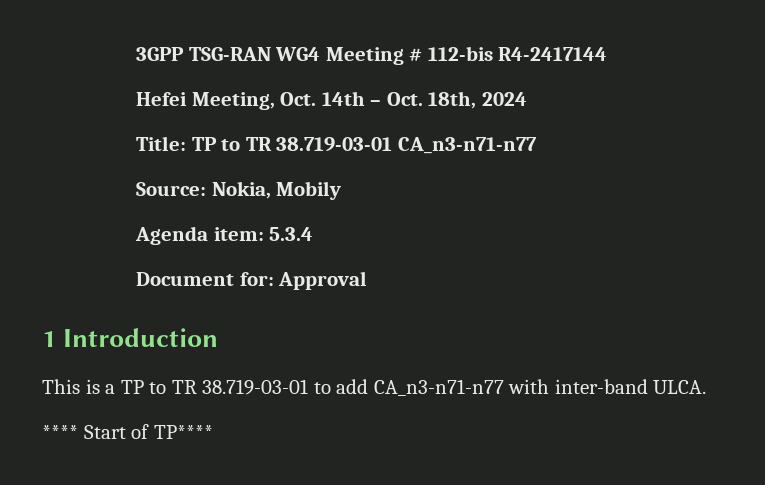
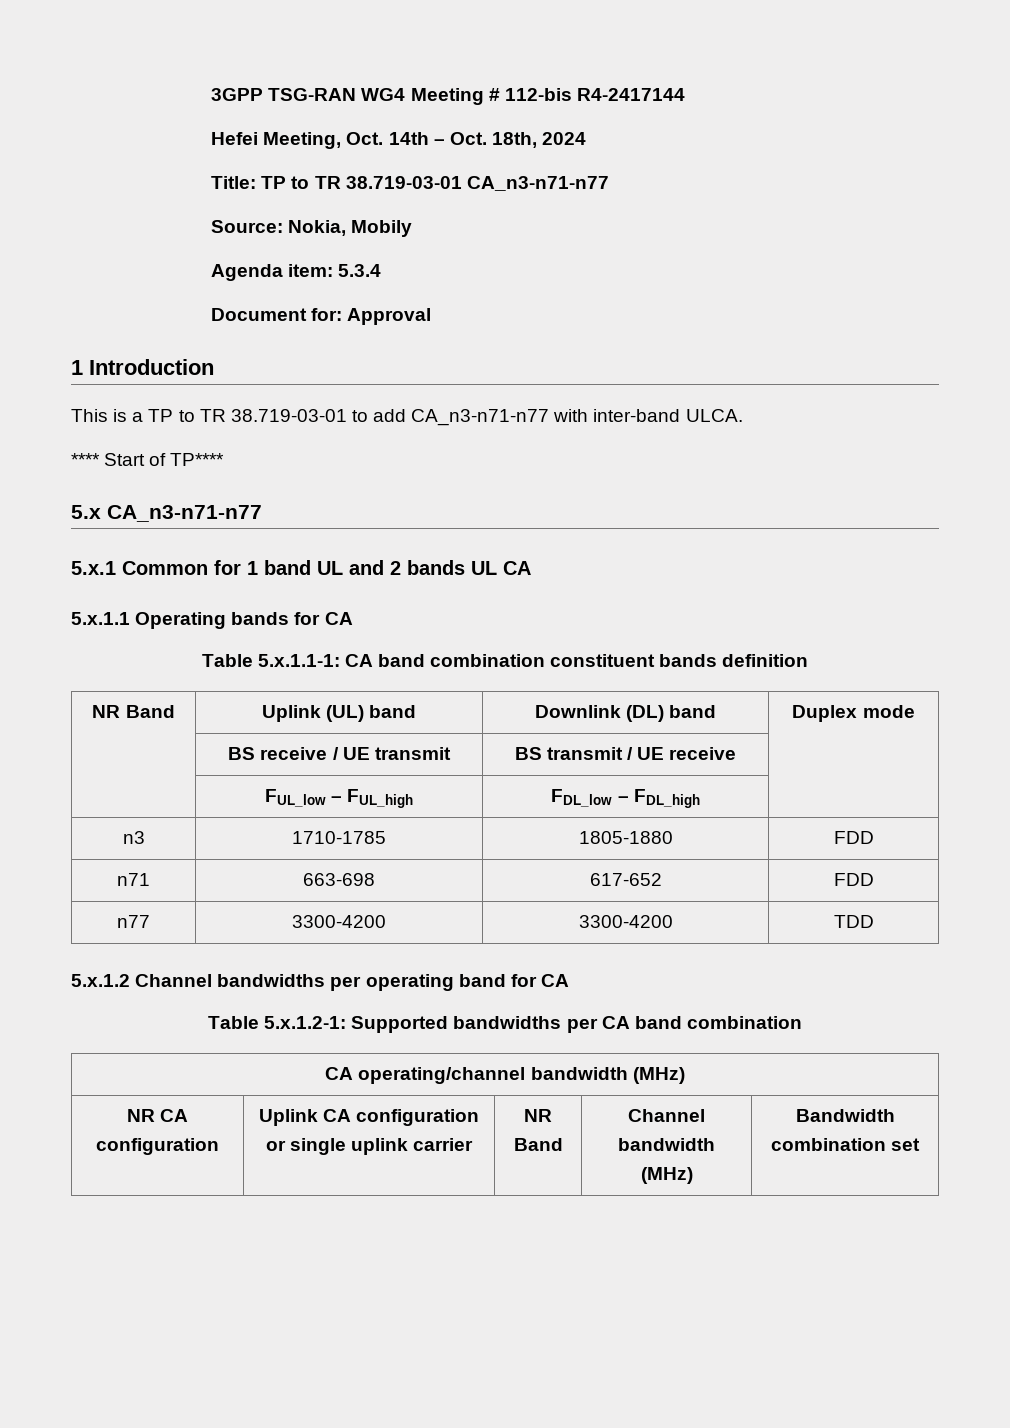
(213, 432) none -> [71,505,262,522] [71,560,531,575] [71,612,353,629] [201,654,809,667] [92,705,175,718] [261,705,417,722] [534,705,717,722] [792,705,915,722] [228,747,451,760] [514,747,737,760] [264,789,414,808] [551,789,700,808] [122,831,145,844] [292,831,386,844] [578,831,673,844] [833,831,874,844] [117,873,150,886] [303,873,375,886] [589,873,662,886] [833,873,874,886] [117,915,150,928] [292,915,386,928] [578,915,673,928] [833,915,874,928] [71,974,569,991] [208,1016,802,1033] [325,1067,685,1084] [126,1109,189,1122] [96,1138,219,1155] [258,1109,480,1126] [265,1138,474,1155] [524,1109,552,1122] [513,1138,563,1151] [627,1109,705,1122] [617,1138,715,1151] [640,1167,693,1184] [795,1109,895,1122] [770,1138,921,1151] // 5.x CA_n3-n71-n77 // 5.x.1 Common for 1 band UL and 2 bands UL CA // 5.x.1.1 Operating bands for CA // Table 5.x.1.1-1: CA band combination constituent bands definition // NR Band | Uplink (UL) band | Downlink (DL) band | Duplex mode // | BS receive / UE transmit | BS transmit / UE receive | // | FUL_low – FUL_high | FDL_low – FDL_high | // n3 | 1710-1785 | 1805-1880 | FDD // n71 | 663-698 | 617-652 | FDD // n77 | 3300-4200 | 3300-4200 | TDD // 5.x.1.2 Channel bandwidths per operating band for CA // Table 5.x.1.2-1: Supported bandwidths per CA band combination // CA operating/channel bandwidth (MHz) // NR CA configuration | Uplink CA configuration or single uplink carrier | NR Band | Channel bandwidth (MHz) | Bandwidth combination set

